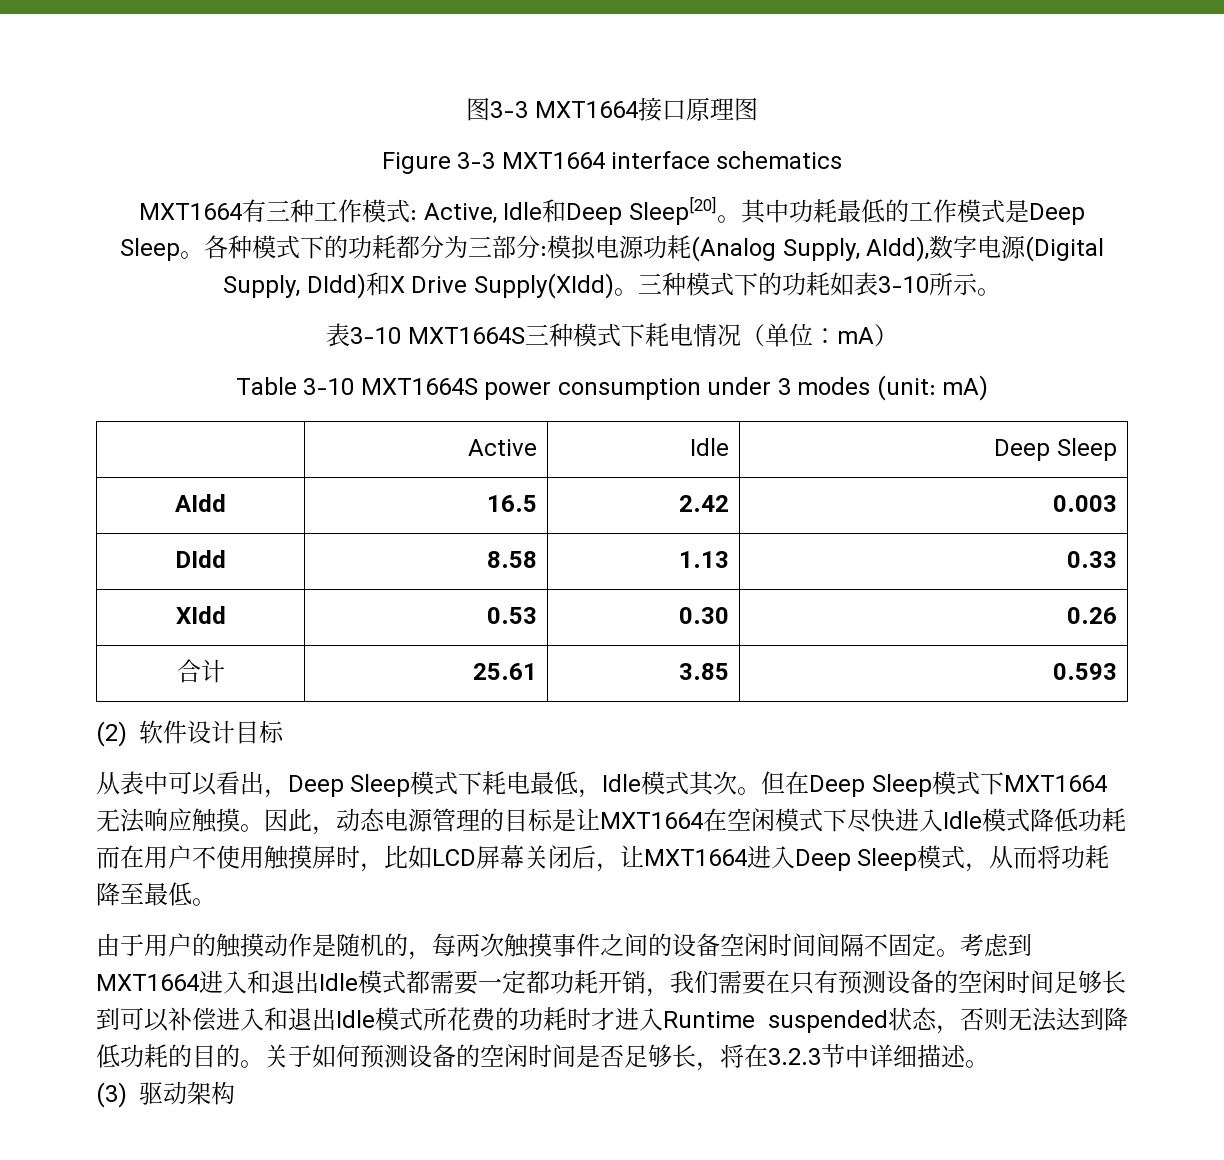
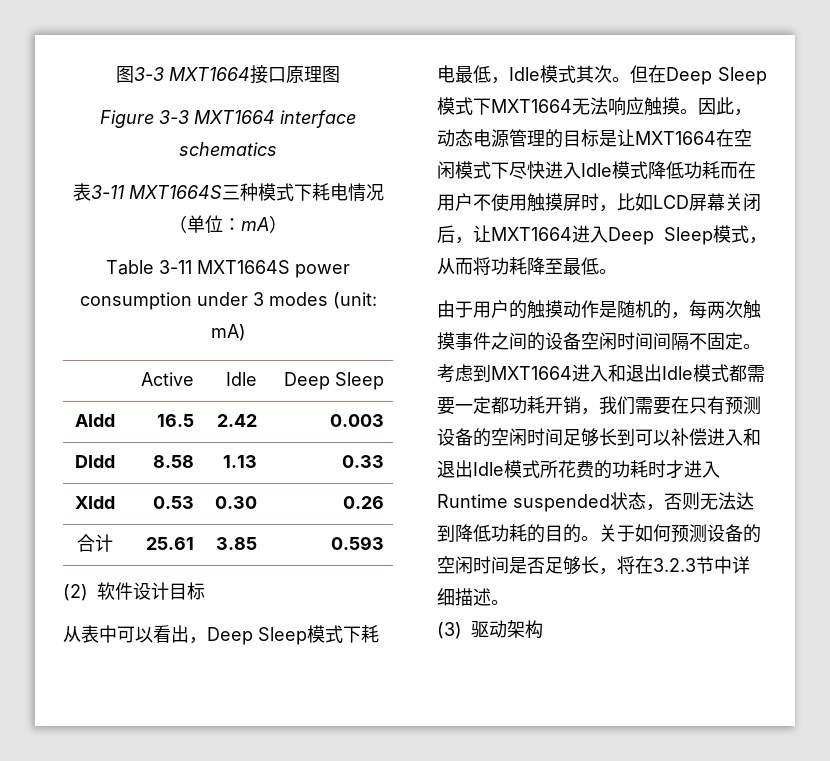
[139,196,1085,225] [120,235,1104,262] [223,272,1001,299] [326,323,402,347] MXT1664有三种工作模式: Active, Idle和Deep Sleep[20]。其中功耗最低的工作模式是Deep Sleep。各种模式下的功耗都分为三部分:模拟电源功耗(Analog Supply, AIdd),数字电源(Digital Supply, DIdd)和X Drive Supply(XIdd)。三种模式下的功耗如表3-10所示。 // 表3-10 -> [72,183,125,201] 表3-11
[303,378,355,395] 3-10 -> [159,260,192,274] 3-11

